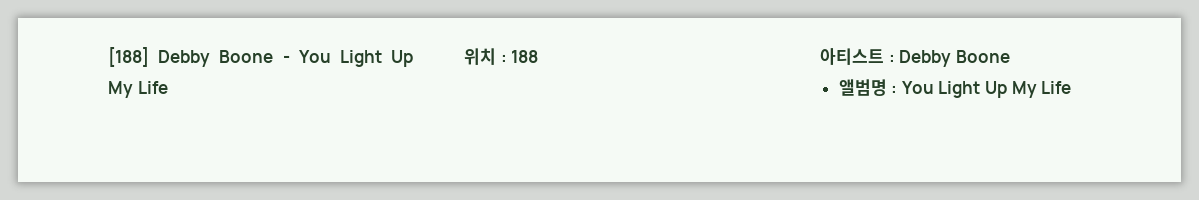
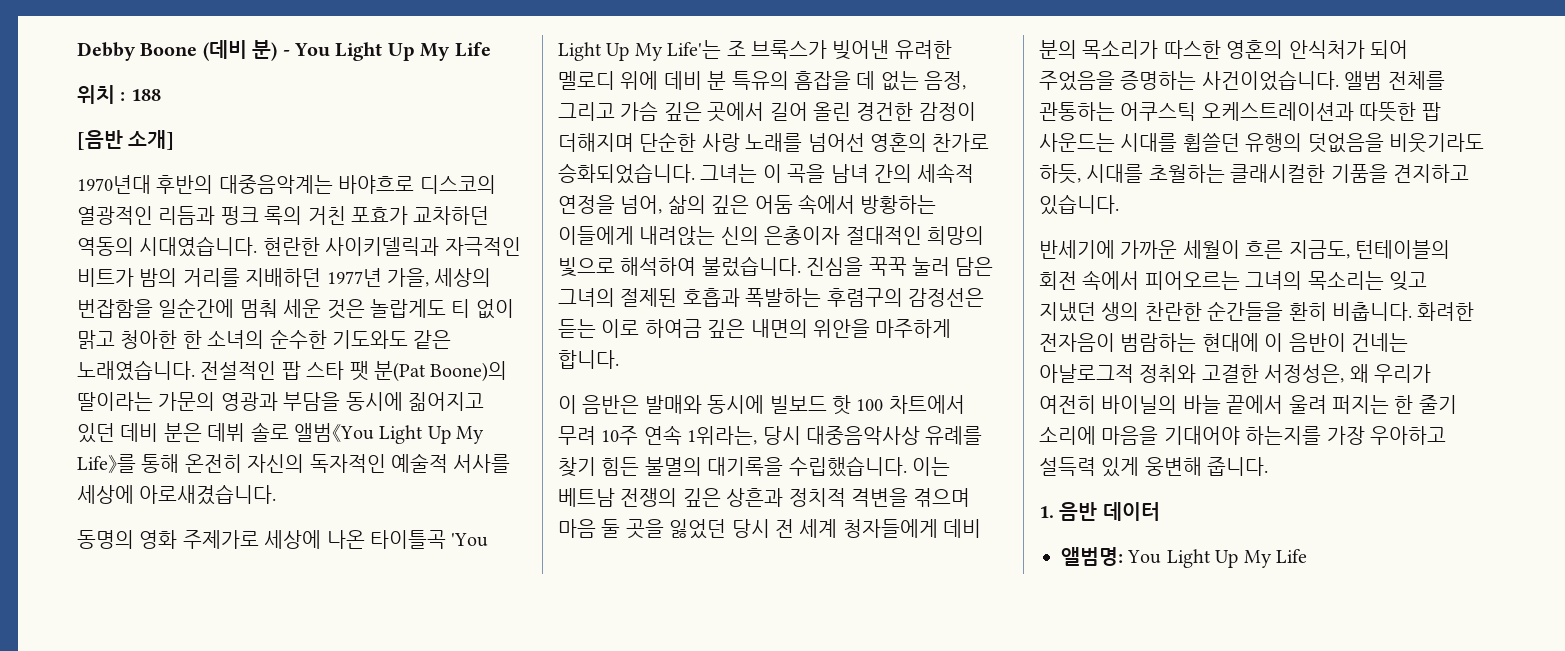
[108,47,274,67] [188] Debby Boone -> [77,40,278,61] Debby Boone (데비 분)
[820,48,1010,67] [838,79,1072,98] 아티스트 : Debby Boone // 앨범명 : You Light Up My Life -> [77,130,175,150] [77,175,496,194] [77,206,490,225] [77,236,521,257] [77,268,492,287] [77,298,514,319] [77,329,452,349] [77,360,508,382] [77,392,484,411] [77,422,485,444] [77,453,511,473] [77,484,277,505] [77,530,489,549] [558,40,952,61] [558,71,967,91] [558,101,976,122] [558,132,990,152] [558,163,975,184] [558,194,937,214] [558,226,984,246] [558,256,994,277] [558,288,984,307] [558,319,952,338] [558,350,619,369] [558,395,965,415] [558,425,983,445] [558,456,950,477] [558,488,971,507] [558,519,982,539] [1039,40,1408,59] [1039,70,1445,91] [1039,102,1441,122] [1039,133,1484,153] [1039,164,1469,184] [1039,194,1119,215] [1039,240,1450,259] [1039,270,1427,291] [1039,301,1475,322] [1039,333,1408,352] [1039,364,1431,383] [1039,395,1457,414] [1039,426,1446,445] [1039,457,1269,477] [1039,502,1160,521] [1061,547,1307,568] [음반 소개] // 1970년대 후반의 대중음악계는 바야흐로 디스코의 열광적인 리듬과 펑크 록의 거친 포효가 교차하던 역동의 시대였습니다. 현란한 사이키델릭과 자극적인 비트가 밤의 거리를 지배하던 1977년 가을, 세상의 번잡함을 일순간에 멈춰 세운 것은 놀랍게도 티 없이 맑고 청아한 한 소녀의 순수한 기도와도 같은 노래였습니다. 전설적인 팝 스타 팻 분(Pat Boone)의 딸이라는 가문의 영광과 부담을 동시에 짊어지고 있던 데비 분은 데뷔 솔로 앨범《You Light Up My Life》를 통해 온전히 자신의 독자적인 예술적 서사를 세상에 아로새겼습니다. // 동명의 영화 주제가로 세상에 나온 타이틀곡 'You Light Up My Life'는 조 브룩스가 빚어낸 유려한 멜로디 위에 데비 분 특유의 흠잡을 데 없는 음정, 그리고 가슴 깊은 곳에서 길어 올린 경건한 감정이 더해지며 단순한 사랑 노래를 넘어선 영혼의 찬가로 승화되었습니다. 그녀는 이 곡을 남녀 간의 세속적 연정을 넘어, 삶의 깊은 어둠 속에서 방황하는 이들에게 내려앉는 신의 은총이자 절대적인 희망의 빛으로 해석하여 불렀습니다. 진심을 꾹꾹 눌러 담은 그녀의 절제된 호흡과 폭발하는 후렴구의 감정선은 듣는 이로 하여금 깊은 내면의 위안을 마주하게 합니다. // 이 음반은 발매와 동시에 빌보드 핫 100 차트에서 무려 10주 연속 1위라는, 당시 대중음악사상 유례를 찾기 힘든 불멸의 대기록을 수립했습니다. 이는 베트남 전쟁의 깊은 상흔과 정치적 격변을 겪으며 마음 둘 곳을 잃었던 당시 전 세계 청자들에게 데비 분의 목소리가 따스한 영혼의 안식처가 되어 주었음을 증명하는 사건이었습니다. 앨범 전체를 관통하는 어쿠스틱 오케스트레이션과 따뜻한 팝 사운드는 시대를 휩쓸던 유행의 덧없음을 비웃기라도 하듯, 시대를 초월하는 클래시컬한 기품을 견지하고 있습니다. // 반세기에 가까운 세월이 흐른 지금도, 턴테이블의 회전 속에서 피어오르는 그녀의 목소리는 잊고 지냈던 생의 찬란한 순간들을 환히 비춥니다. 화려한 전자음이 범람하는 현대에 이 음반이 건네는 아날로그적 정취와 고결한 서정성은, 왜 우리가 여전히 바이닐의 바늘 끝에서 울려 퍼지는 한 줄기 소리에 마음을 기대어야 하는지를 가장 우아하고 설득력 있게 웅변해 줍니다. // 1. 음반 데이터 // 앨범명: You Light Up My Life

